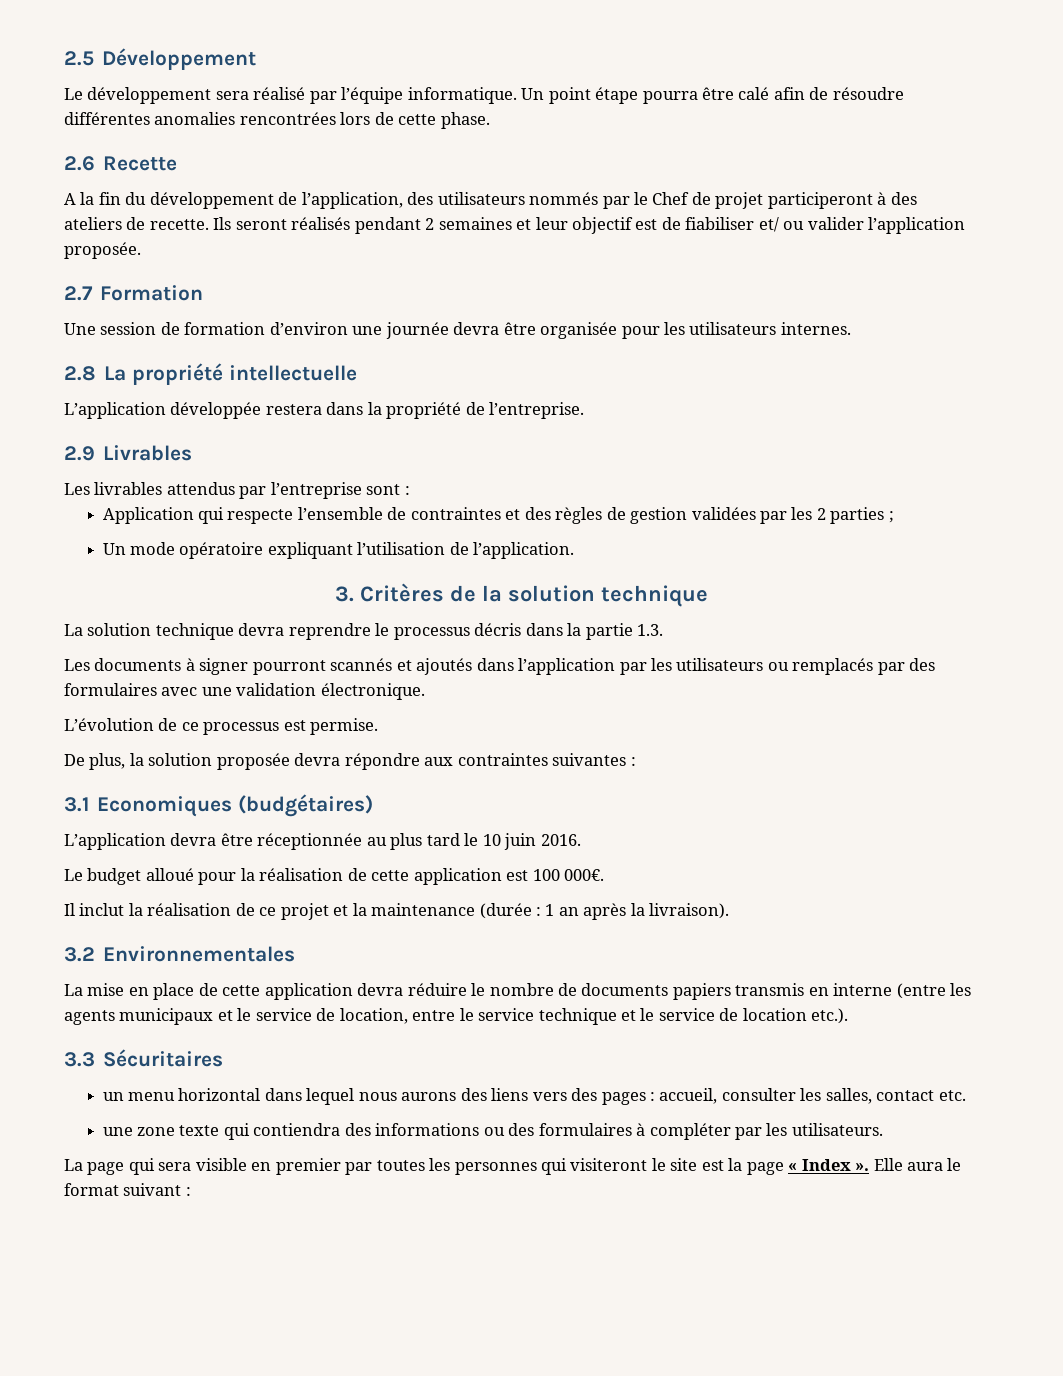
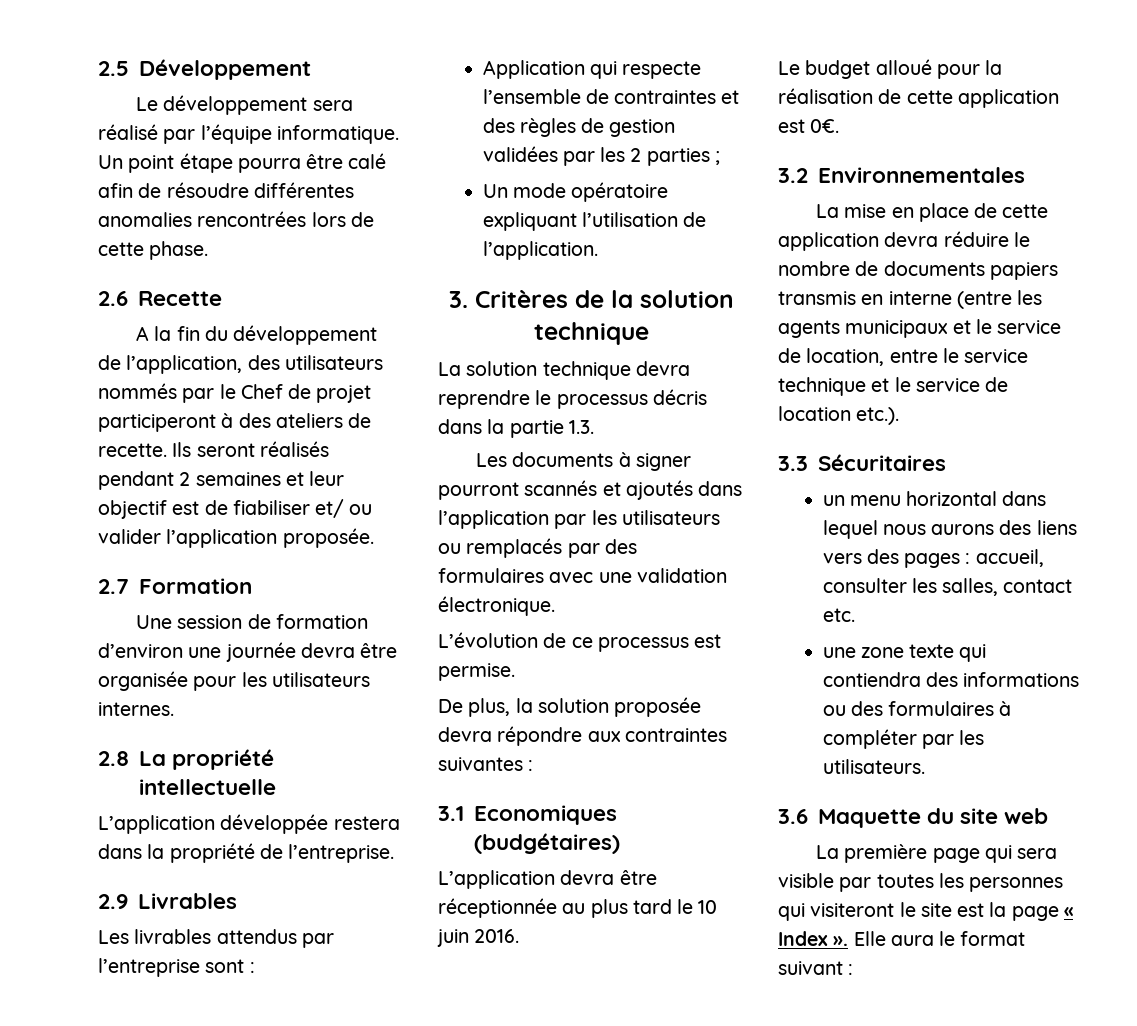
[532,869,605,881] [64,903,730,920] 100 000€. // Il inclut la réalisation de ce projet et la maintenance (durée : 1 an après la livraison). -> [810,119,840,133] 0€.
[64,1159,83,1171] // La -> [778,808,1048,828] [816,844,928,863] // 3.6 Maquette du site web // La première
[251,1158,341,1175] en premier -> (834, 880) none

